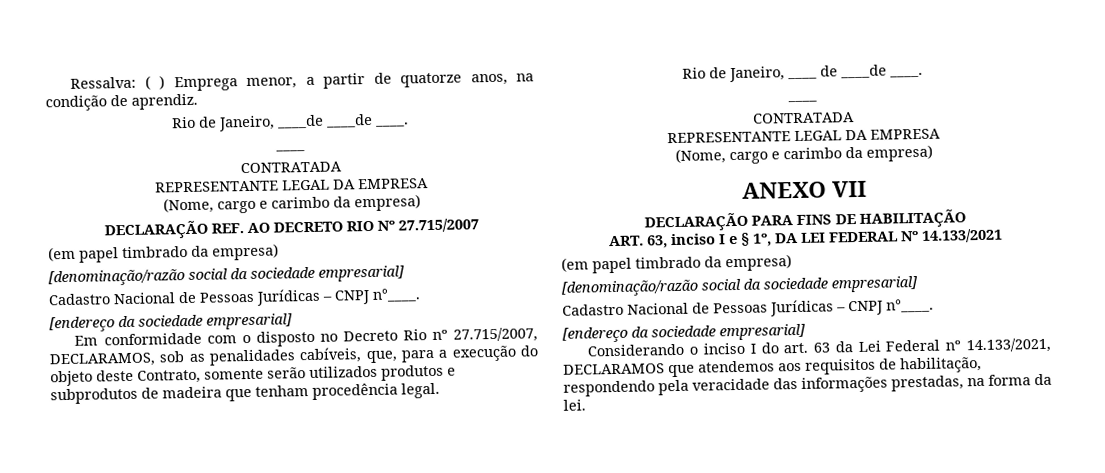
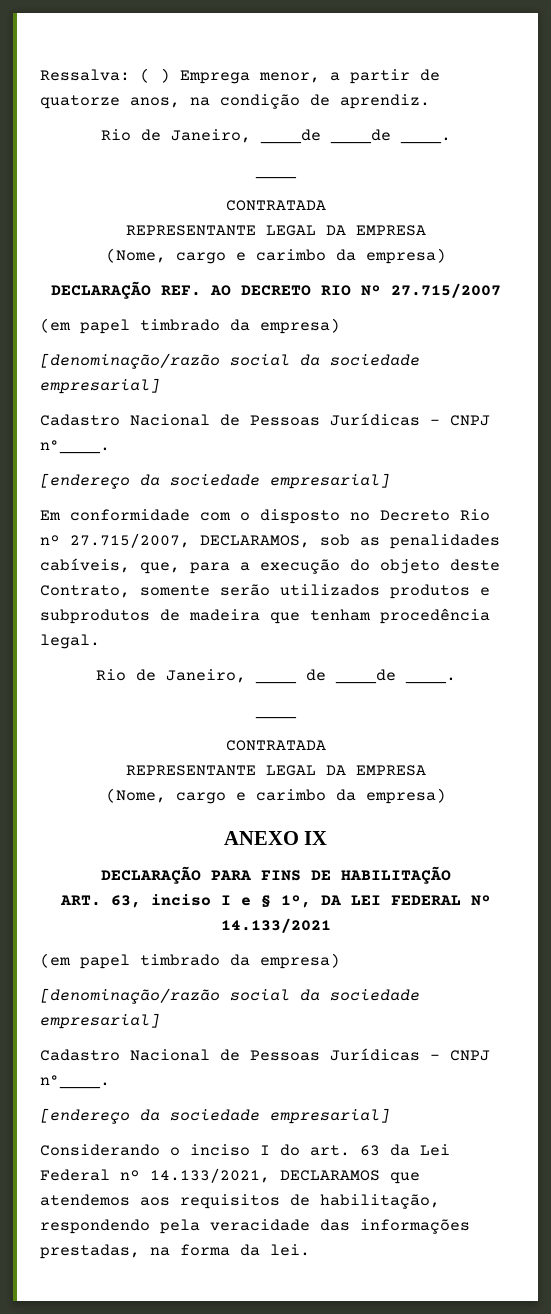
[832,180,868,198] VII -> [304,831,328,845] IX

